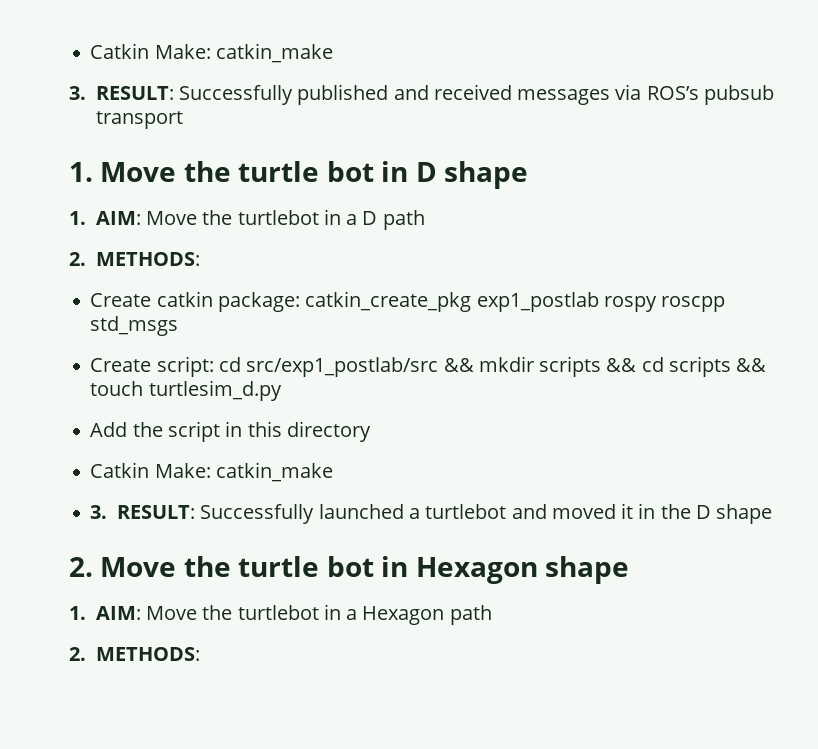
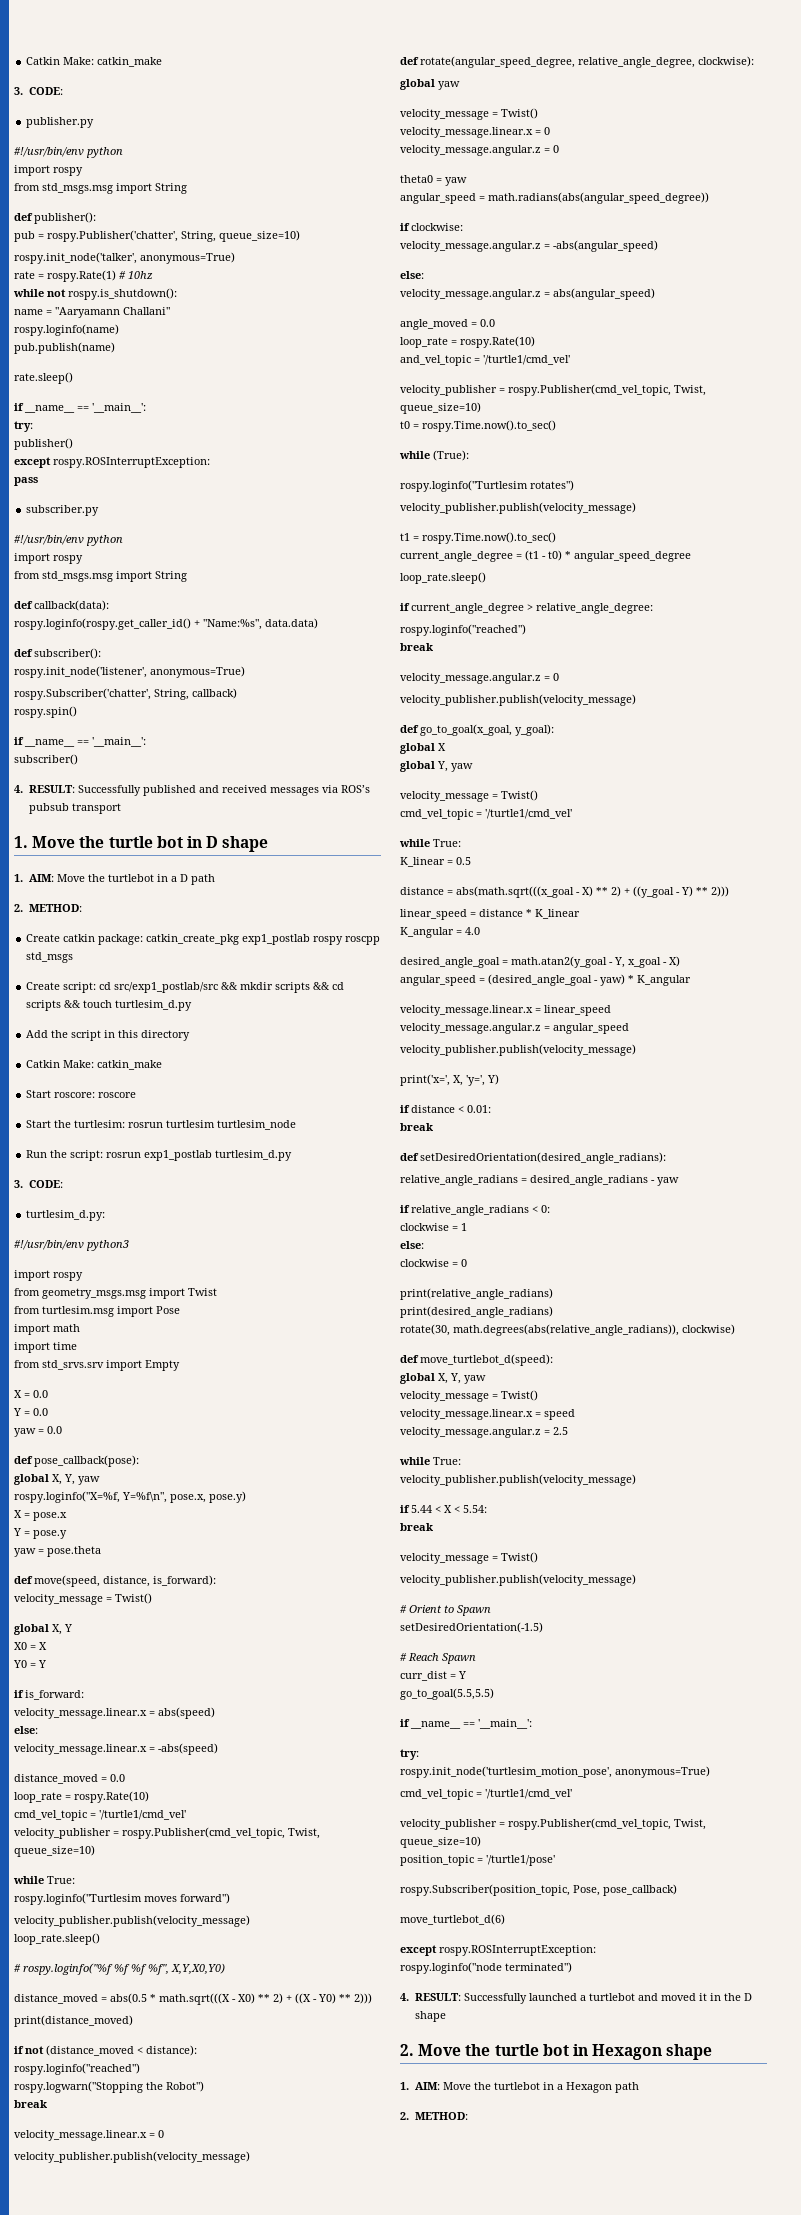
[90,43,333,63] [69,86,86,100] Catkin Make: catkin_make // 3. -> [26,57,163,67] [14,87,63,95] [26,117,95,128] [14,147,123,158] [14,165,83,176] [14,183,187,194] [14,212,96,224] [14,230,300,242] [14,252,235,264] [14,270,153,282] [13,288,177,300] [14,307,170,318] [14,324,119,336] [14,342,115,354] [14,372,73,384] [14,403,146,413] [14,421,33,432] [14,438,73,450] [14,457,210,468] [14,477,38,486] [26,505,100,516] [14,535,123,546] [14,553,83,564] [14,571,187,582] [14,600,109,611] [14,618,318,630] [14,648,101,659] [14,666,245,678] [14,688,237,700] [14,706,77,718] [14,737,146,747] [14,754,78,765] [14,785,23,793] Catkin Make: catkin_make // 3. CODE: // publisher.py // #!/usr/bin/env python // import rospy // from std_msgs.msg import String // def publisher(): // pub = rospy.Publisher('chatter', String, queue_size=10) // rospy.init_node('talker', anonymous=True) // rate = rospy.Rate(1) # 10hz // while not rospy.is_shutdown(): // name = "Aaryamann Challani" // rospy.loginfo(name) // pub.publish(name) // rate.sleep() // if __name__ == '__main__': // try: // publisher() // except rospy.ROSInterruptException: // pass // subscriber.py // #!/usr/bin/env python // import rospy // from std_msgs.msg import String // def callback(data): // rospy.loginfo(rospy.get_caller_id() + "Name:%s", data.data) // def subscriber(): // rospy.init_node('listener', anonymous=True) // rospy.Subscriber('chatter', String, callback) // rospy.spin() // if __name__ == '__main__': // subscriber() // 4.
[95,252,200,266] METHODS: -> [28,904,82,912] METHOD:
[90,505,108,519] 3. -> [26,1090,137,1098] [26,1120,297,1130] [26,1150,293,1161] [14,1180,63,1188] [26,1210,106,1221] [14,1240,129,1251] [14,1270,83,1281] [14,1288,217,1299] [14,1306,180,1317] [14,1324,80,1335] [14,1342,77,1353] [14,1360,180,1371] [14,1390,48,1398] [13,1408,48,1416] [14,1426,62,1437] [14,1455,139,1467] [14,1474,100,1485] [14,1491,246,1503] [14,1510,67,1521] [13,1528,67,1539] [14,1546,101,1557] [14,1575,216,1587] [14,1593,152,1605] [14,1624,72,1635] [14,1642,47,1650] [13,1660,46,1668] [14,1690,84,1700] [14,1707,215,1719] [14,1726,38,1734] [14,1743,218,1755] [14,1774,125,1784] [14,1791,149,1803] [14,1810,186,1821] [14,1827,320,1839] [14,1845,95,1857] [13,1876,75,1884] [14,1893,230,1905] [14,1915,250,1927] [14,1933,100,1945] [14,1963,225,1975] [14,1993,372,2005] [14,2015,133,2027] [14,2045,197,2056] [14,2063,140,2075] [14,2081,204,2093] [14,2100,47,2108] [14,2130,164,2141] [14,2151,250,2163] [400,56,754,68] [400,79,460,90] [400,108,538,120] [400,127,550,138] [400,145,559,156] [400,175,467,186] [400,192,709,204] [400,223,463,231] [400,240,658,252] [400,271,424,279] [400,288,655,300] [400,319,495,330] [400,336,535,348] [400,355,570,366] [400,384,706,396] [400,402,481,414] [400,420,556,432] [399,450,469,461] [400,480,574,492] [400,502,636,514] [400,532,556,544] [400,550,691,562] [400,572,486,584] [400,603,653,614] [400,624,526,636] [400,643,433,651] [400,673,559,684] [400,694,636,706] [400,724,554,736] [400,743,446,754] [400,761,473,772] [400,790,538,802] [400,809,572,820] [399,839,461,847] [400,857,471,867] [400,886,729,898] [400,909,580,920] [400,927,480,938] [400,956,680,968] [400,974,691,986] [400,1005,611,1016] [400,1023,629,1034] [400,1044,636,1056] [400,1074,499,1086] [400,1105,491,1113] [400,1123,433,1131] [400,1152,666,1164] [400,1175,679,1186] [400,1205,550,1216] [400,1223,467,1231] [400,1241,424,1249] [400,1259,467,1267] [400,1288,553,1300] [400,1306,553,1318] [400,1324,735,1336] [400,1354,553,1366] [400,1373,486,1384] [400,1390,538,1402] [400,1409,575,1420] [400,1427,568,1438] [399,1457,461,1465] [400,1474,636,1486] [400,1505,487,1513] [400,1523,433,1531] [400,1552,538,1564] [400,1574,636,1586] [400,1605,491,1616] [400,1622,543,1633] [400,1653,476,1664] [400,1671,466,1681] [400,1688,494,1700] [400,1719,532,1729] [400,1749,419,1760] [400,1766,710,1778] [400,1789,572,1800] [400,1818,706,1830] [400,1836,481,1848] [400,1855,555,1866] [400,1884,677,1896] [400,1914,505,1925] [400,1945,596,1956] [400,1962,572,1974] [400,1993,409,2001] Start roscore: roscore // Start the turtlesim: rosrun turtlesim turtlesim_node // Run the script: rosrun exp1_postlab turtlesim_d.py // 3. CODE: // turtlesim_d.py: // #!/usr/bin/env python3 // import rospy // from geometry_msgs.msg import Twist // from turtlesim.msg import Pose // import math // import time // from std_srvs.srv import Empty // X = 0.0 // Y = 0.0 // yaw = 0.0 // def pose_callback(pose): // global X, Y, yaw // rospy.loginfo("X=%f, Y=%f\n", pose.x, pose.y) // X = pose.x // Y = pose.y // yaw = pose.theta // def move(speed, distance, is_forward): // velocity_message = Twist() // global X, Y // X0 = X // Y0 = Y // if is_forward: // velocity_message.linear.x = abs(speed) // else: // velocity_message.linear.x = -abs(speed) // distance_moved = 0.0 // loop_rate = rospy.Rate(10) // cmd_vel_topic = '/turtle1/cmd_vel' // velocity_publisher = rospy.Publisher(cmd_vel_topic, Twist, queue_size=10) // while True: // rospy.loginfo("Turtlesim moves forward") // velocity_publisher.publish(velocity_message) // loop_rate.sleep() // # rospy.loginfo("%f %f %f %f", X,Y,X0,Y0) // distance_moved = abs(0.5 * math.sqrt(((X - X0) ** 2) + ((X - Y0) ** 2))) // print(distance_moved) // if not (distance_moved < distance): // rospy.loginfo("reached") // rospy.logwarn("Stopping the Robot") // break // velocity_message.linear.x = 0 // velocity_publisher.publish(velocity_message) // def rotate(angular_speed_degree, relative_angle_degree, clockwise): // global yaw // velocity_message = Twist() // velocity_message.linear.x = 0 // velocity_message.angular.z = 0 // theta0 = yaw // angular_speed = math.radians(abs(angular_speed_degree)) // if clockwise: // velocity_message.angular.z = -abs(angular_speed) // else: // velocity_message.angular.z = abs(angular_speed) // angle_moved = 0.0 // loop_rate = rospy.Rate(10) // and_vel_topic = '/turtle1/cmd_vel' // velocity_publisher = rospy.Publisher(cmd_vel_topic, Twist, queue_size=10) // t0 = rospy.Time.now().to_sec() // while (True): // rospy.loginfo("Turtlesim rotates") // velocity_publisher.publish(velocity_message) // t1 = rospy.Time.now().to_sec() // current_angle_degree = (t1 - t0) * angular_speed_degree // loop_rate.sleep() // if current_angle_degree > relative_angle_degree: // rospy.loginfo("reached") // break // velocity_message.angular.z = 0 // velocity_publisher.publish(velocity_message) // def go_to_goal(x_goal, y_goal): // global X // global Y, yaw // velocity_message = Twist() // cmd_vel_topic = '/turtle1/cmd_vel' // while True: // K_linear = 0.5 // distance = abs(math.sqrt(((x_goal - X) ** 2) + ((y_goal - Y) ** 2))) // linear_speed = distance * K_linear // K_angular = 4.0 // desired_angle_goal = math.atan2(y_goal - Y, x_goal - X) // angular_speed = (desired_angle_goal - yaw) * K_angular // velocity_message.linear.x = linear_speed // velocity_message.angular.z = angular_speed // velocity_publisher.publish(velocity_message) // print('x=', X, 'y=', Y) // if distance < 0.01: // break // def setDesiredOrientation(desired_angle_radians): // relative_angle_radians = desired_angle_radians - yaw // if relative_angle_radians < 0: // clockwise = 1 // else: // clockwise = 0 // print(relative_angle_radians) // print(desired_angle_radians) // rotate(30, math.degrees(abs(relative_angle_radians)), clockwise) // def move_turtlebot_d(speed): // global X, Y, yaw // velocity_message = Twist() // velocity_message.linear.x = speed // velocity_message.angular.z = 2.5 // while True: // velocity_publisher.publish(velocity_message) // if 5.44 < X < 5.54: // break // velocity_message = Twist() // velocity_publisher.publish(velocity_message) // # Orient to Spawn // setDesiredOrientation(-1.5) // # Reach Spawn // curr_dist = Y // go_to_goal(5.5,5.5) // if __name__ == '__main__': // try: // rospy.init_node('turtlesim_motion_pose', anonymous=True) // cmd_vel_topic = '/turtle1/cmd_vel' // velocity_publisher = rospy.Publisher(cmd_vel_topic, Twist, queue_size=10) // position_topic = '/turtle1/pose' // rospy.Subscriber(position_topic, Pose, pose_callback) // move_turtlebot_d(6) // except rospy.ROSInterruptException: // rospy.loginfo("node terminated") // 4.
[95,647,200,661] METHODS: -> [414,2112,468,2120] METHOD:

